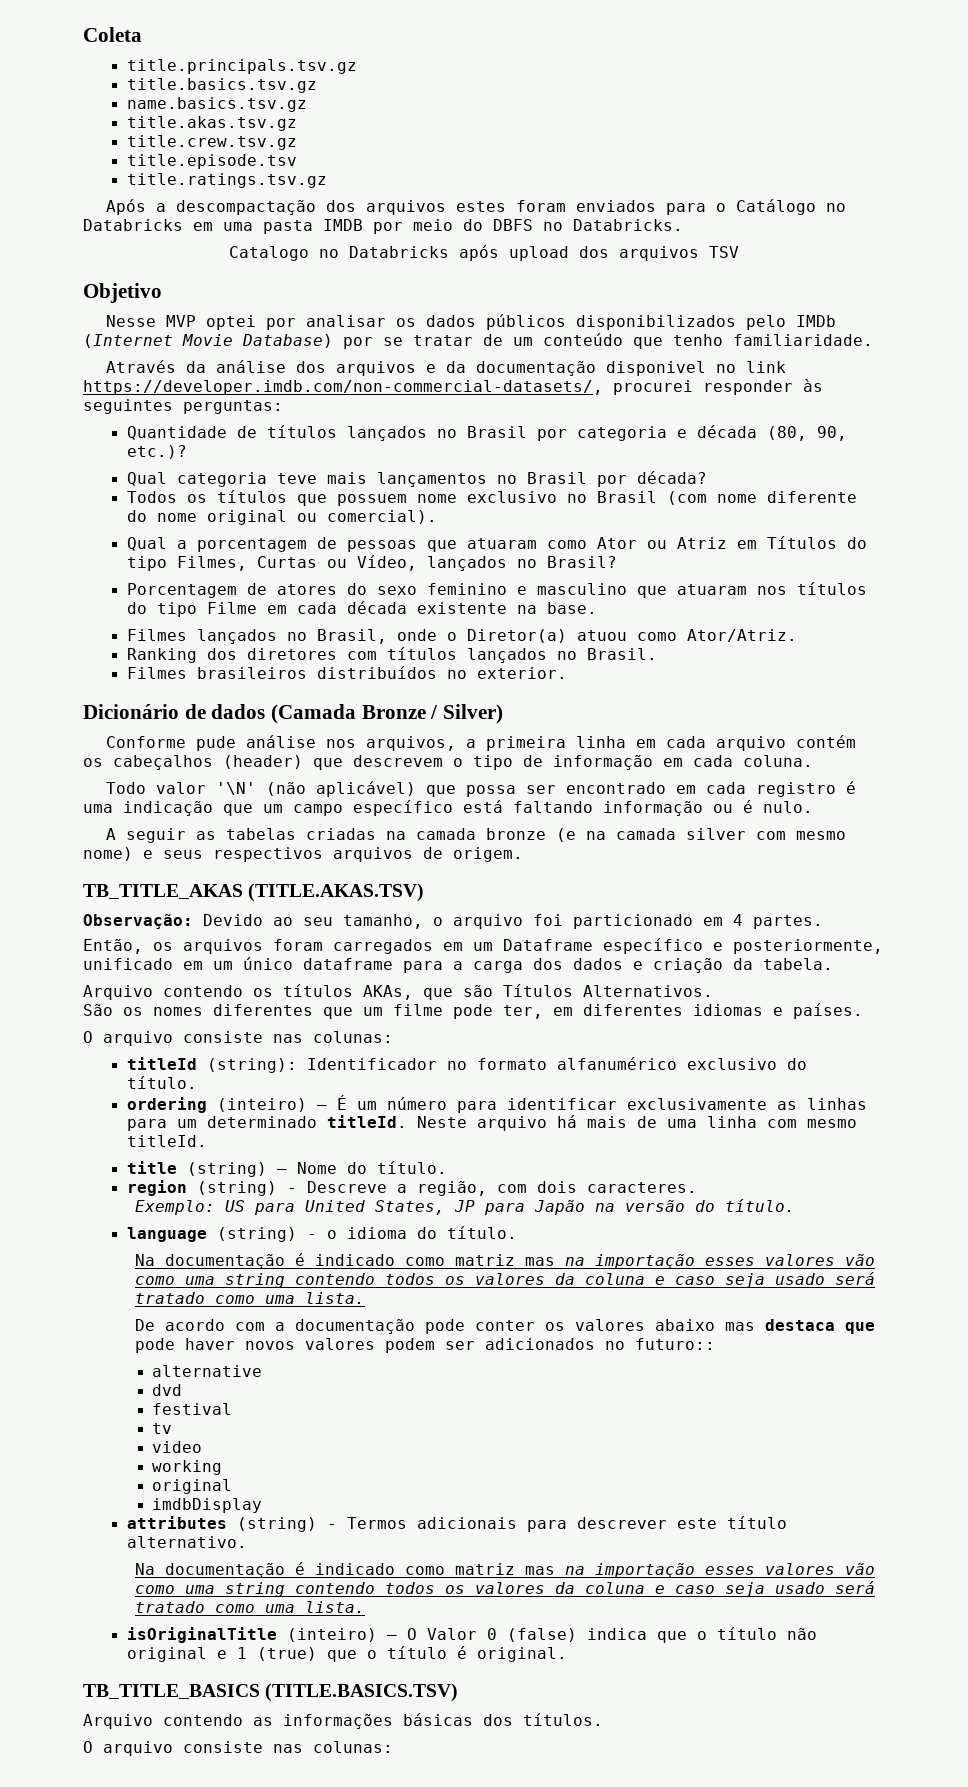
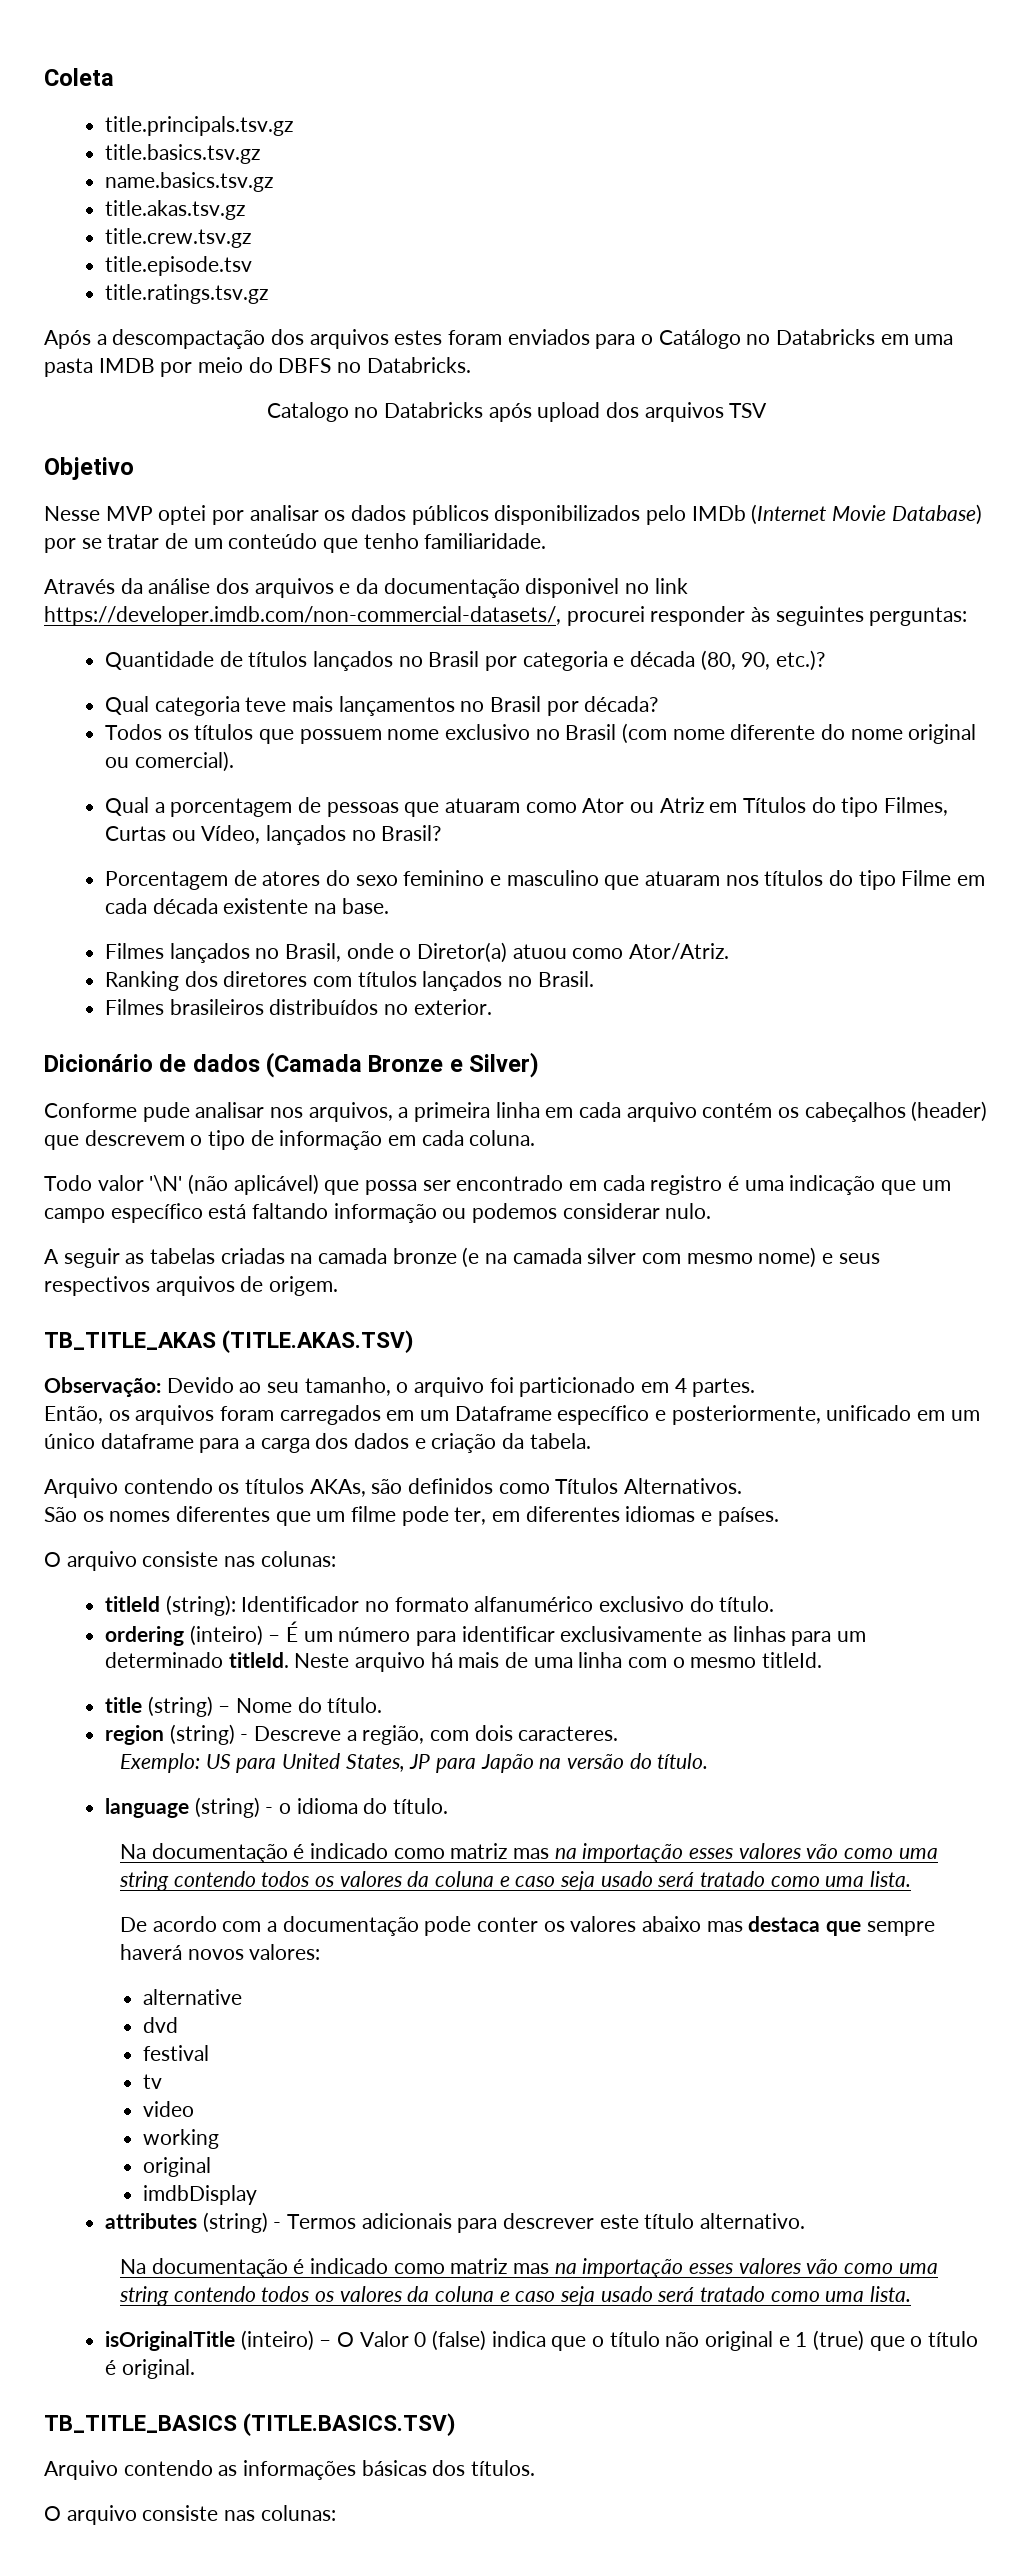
[430,705,439,719] / -> [449,1059,463,1072] e
[245,735,316,748] análise -> [195,1102,265,1118] analisar
[743,800,753,813] é -> [472,1203,660,1223] podemos considerar
[423,985,493,1000] que são -> [371,1478,550,1494] são definidos como
(797, 1123) none -> [672,1657,685,1668] o
[134,1338,715,1353] pode haver novos valores podem ser adicionados no futuro:: -> [866,1921,935,1936] [119,1944,321,1960] sempre haverá novos valores:

